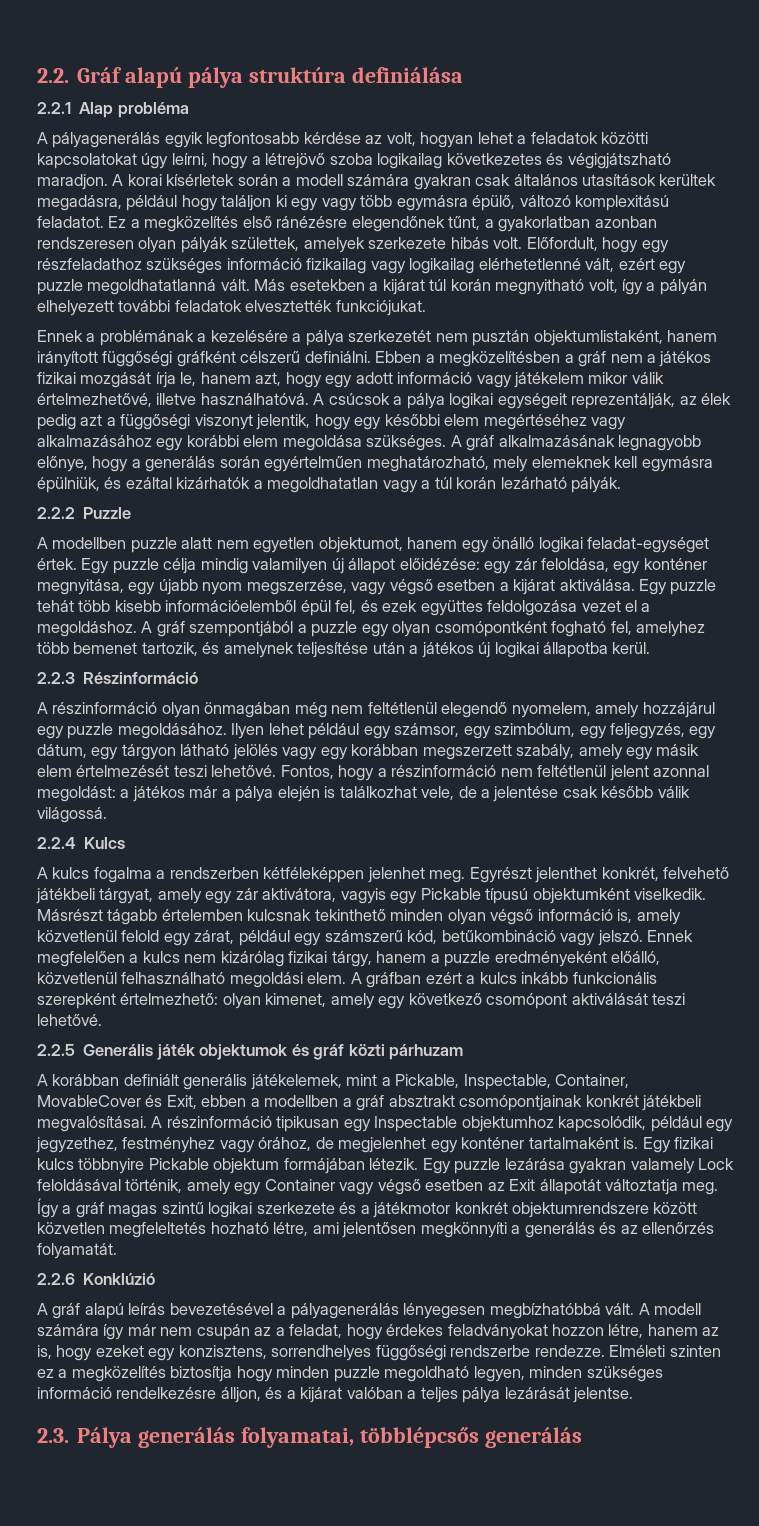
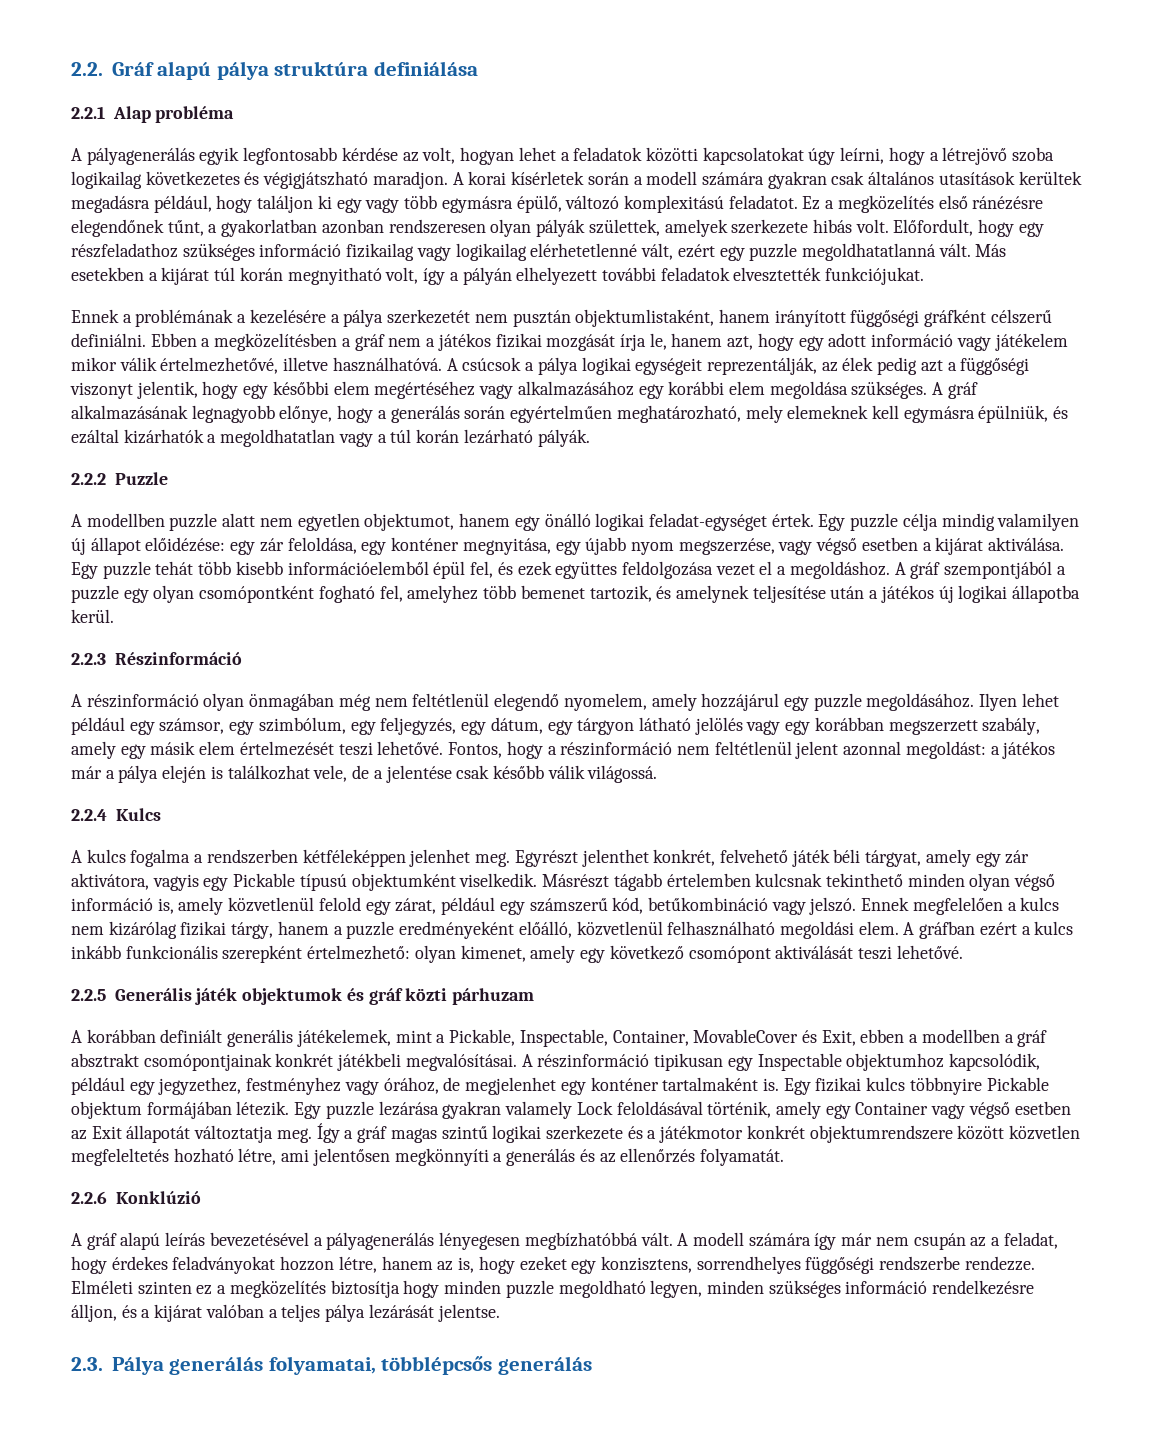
[37,195,178,211] megadásra, például -> [71,195,212,213] megadásra például,
[36,888,95,904] játékbeli -> [791,849,861,867] játék béli

